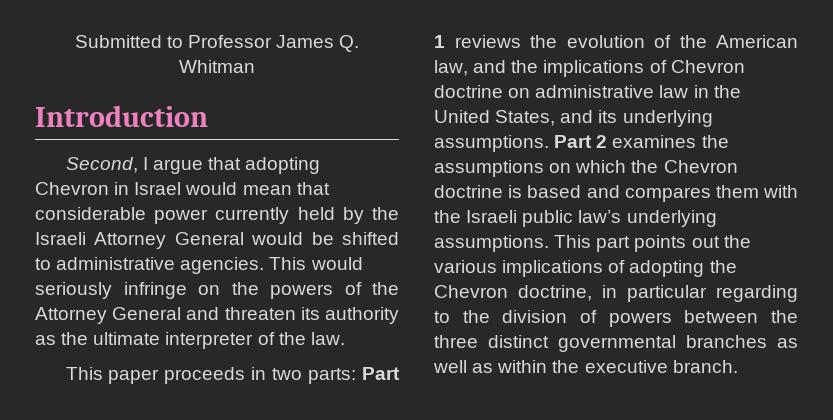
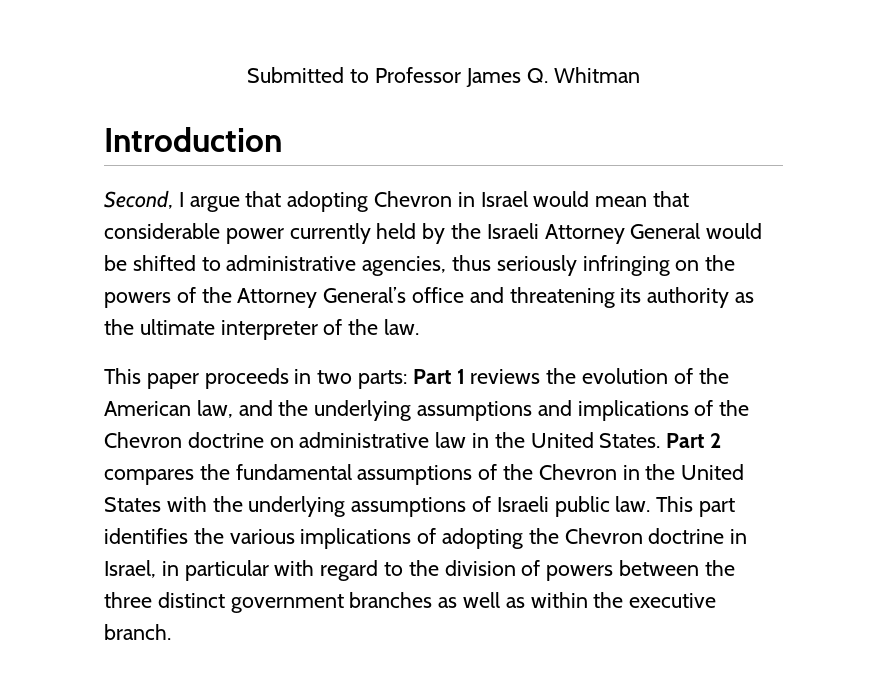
[180,257,363,274] [35,282,187,299] agencies. This would seriously infringe -> [362,255,670,276] agencies, thus seriously infringing
[112,307,296,320] General and threaten -> [323,287,615,308] General’s office and threatening
[543,60,667,77] implications of -> [314,400,750,421] underlying assumptions and implications of the
[495,110,713,127] [434,135,729,152] [434,160,738,177] [434,185,798,202] [434,210,717,227] [434,235,720,252] States, and its underlying assumptions. Part 2 examines the assumptions on which the Chevron doctrine is based and compares them with the Israeli public law’s underlying assumptions. This part points out -> [599,433,722,448] [104,464,745,485] [104,496,736,517] [104,528,188,544] States. Part 2 compares the fundamental assumptions of the Chevron in the United States with the underlying assumptions of Israeli public law. This part identifies
[518,285,798,302] doctrine, in particular regarding -> [648,528,748,544] [104,560,379,581] doctrine in Israel, in particular with regard
[558,335,676,352] governmental -> [230,594,344,613] government

